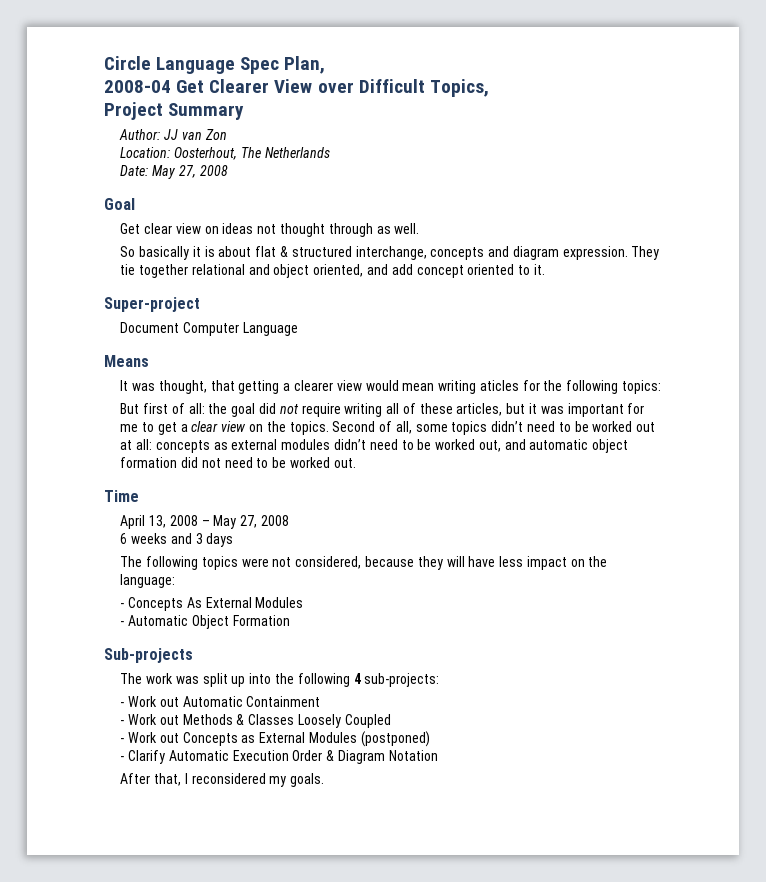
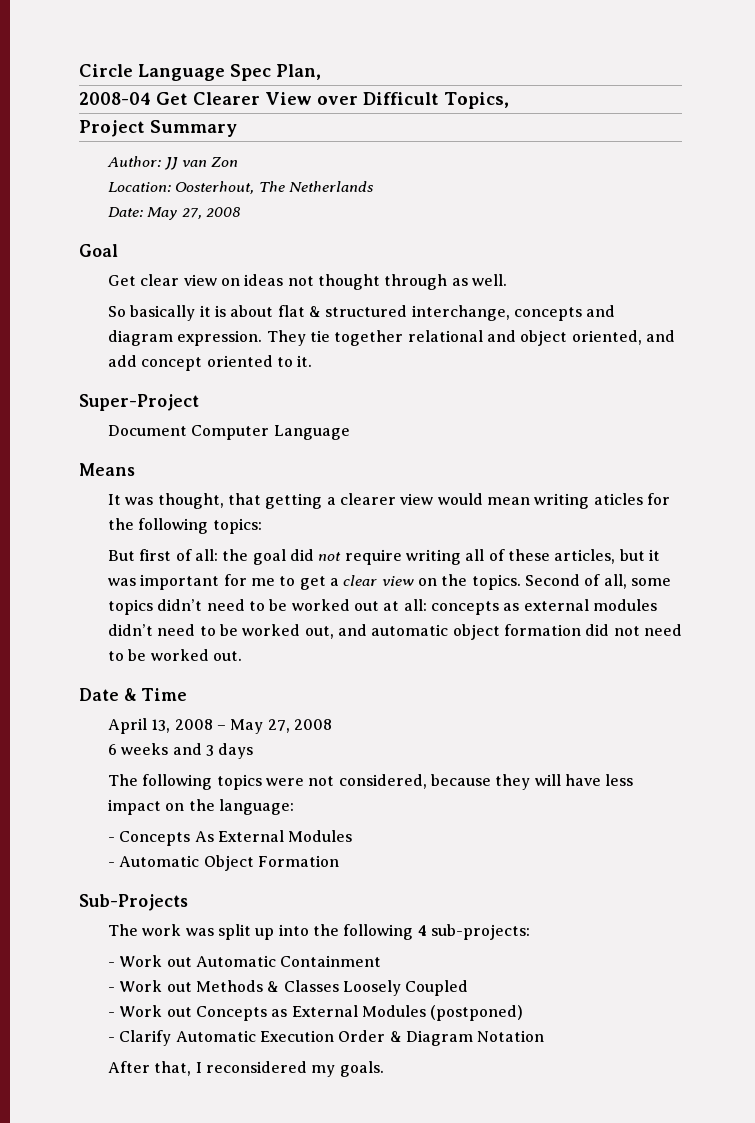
[104,297,200,312] Super-project -> [79,394,199,411] Super-Project
(356, 463) none -> [79,688,137,701] Date &
[104,648,193,663] Sub-projects -> [79,894,188,911] Sub-Projects

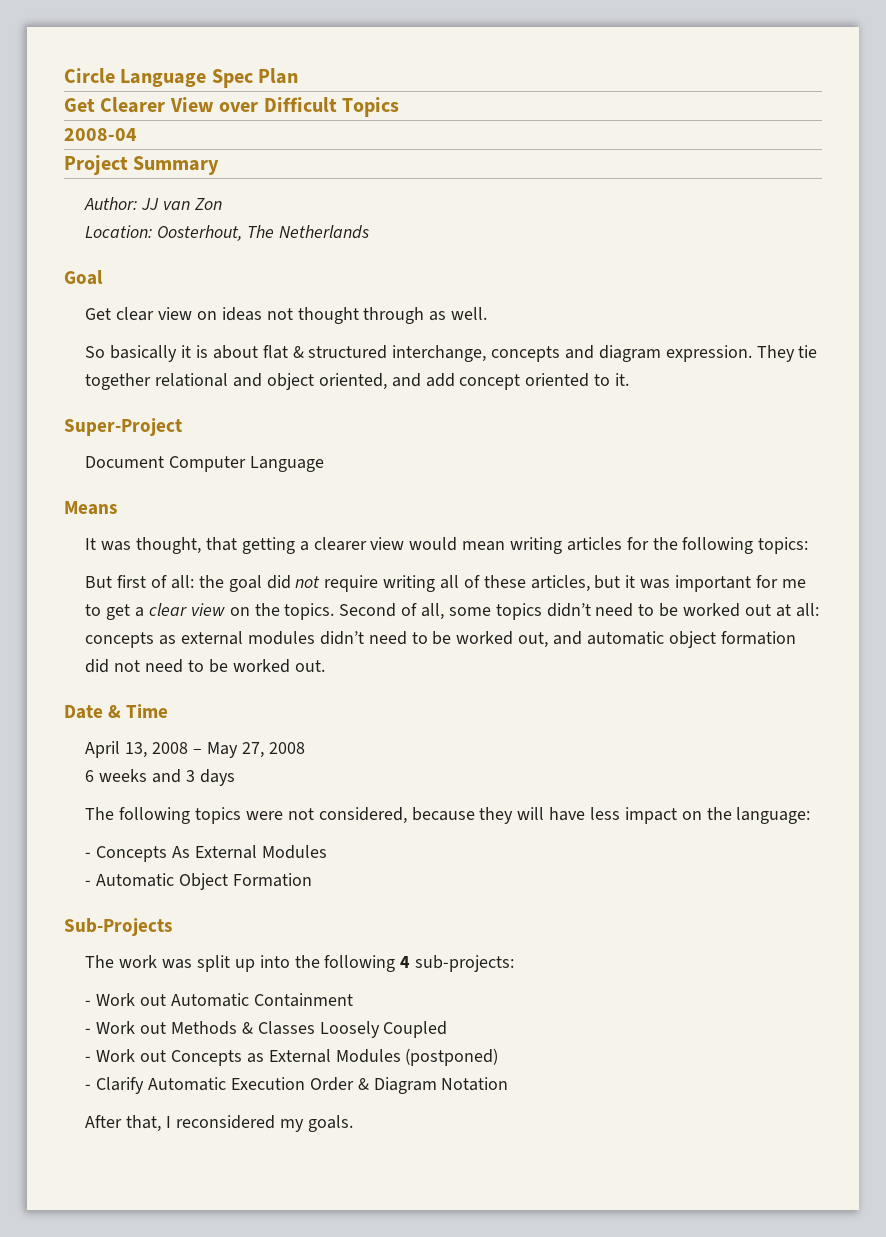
[276,64,321,80] [79,92,151,105] Plan, // 2008-04 -> [258,68,299,84] Plan //
[444,92,509,109] Topics, -> [342,97,399,117] [64,128,137,141] Topics // 2008-04
[108,207,241,220] // Date: May 27, 2008 -> (369, 232) none
[593,493,643,505] aticles -> [566,537,622,551] articles

